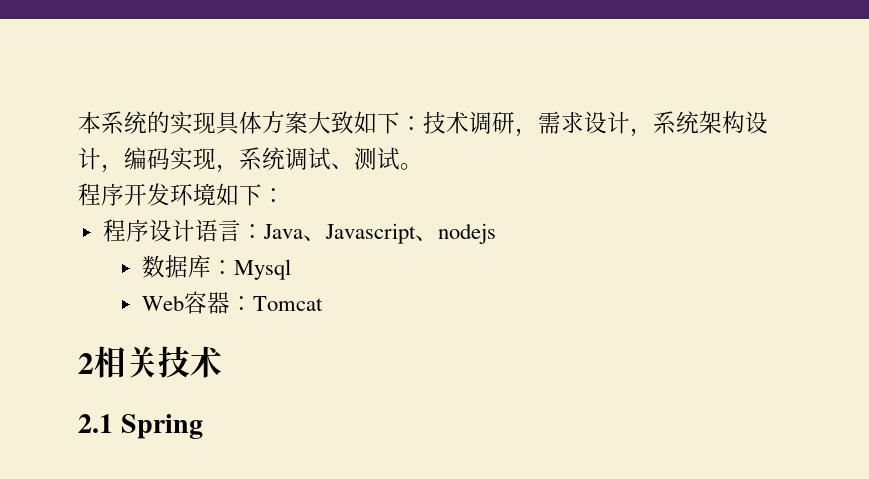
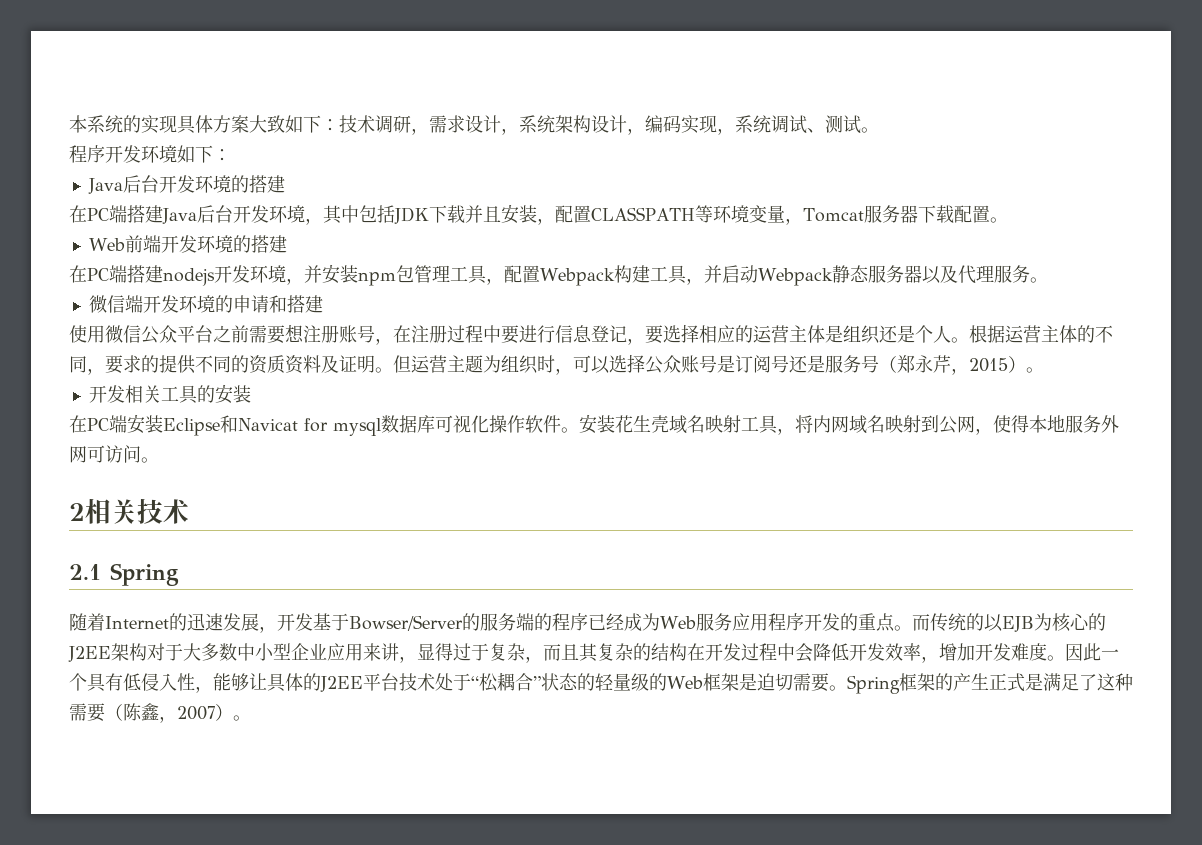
[102,219,496,244] [142,255,292,280] [142,291,324,314] 程序设计语言：Java、Javascript、nodejs // 数据库：Mysql // Web容器：Tomcat -> [87,175,285,194] [69,204,1008,225] [88,235,287,253] [69,264,1048,286] [88,295,323,313] [69,324,1113,345] [69,354,1044,375] [88,384,251,404] [69,414,1119,436] [69,445,159,463] Java后台开发环境的搭建 // 在PC端搭建Java后台开发环境，其中包括JDK下载并且安装，配置CLASSPATH等环境变量，Tomcat服务器下载配置。 // Web前端开发环境的搭建 // 在PC端搭建nodejs开发环境，并安装npm包管理工具，配置Webpack构建工具，并启动Webpack静态服务器以及代理服务。 // 微信端开发环境的申请和搭建 // 使用微信公众平台之前需要想注册账号，在注册过程中要进行信息登记，要选择相应的运营主体是组织还是个人。根据运营主体的不同，要求的提供不同的资质资料及证明。但运营主题为组织时，可以选择公众账号是订阅号还是服务号（郑永芹，2015）。 // 开发相关工具的安装 // 在PC端安装Eclipse和Navicat for mysql数据库可视化操作软件。安装花生壳域名映射工具，将内网域名映射到公网，使得本地服务外网可访问。
(203, 426) none -> [69,613,1106,633] [68,643,1119,663] [69,672,1133,694] [69,703,251,723] // 随着Internet的迅速发展，开发基于Bowser/Server的服务端的程序已经成为Web服务应用程序开发的重点。而传统的以EJB为核心的J2EE架构对于大多数中小型企业应用来讲，显得过于复杂，而且其复杂的结构在开发过程中会降低开发效率，增加开发难度。因此一个具有低侵入性，能够让具体的J2EE平台技术处于“松耦合”状态的轻量级的Web框架是迫切需要。Spring框架的产生正式是满足了这种需要（陈鑫，2007）。

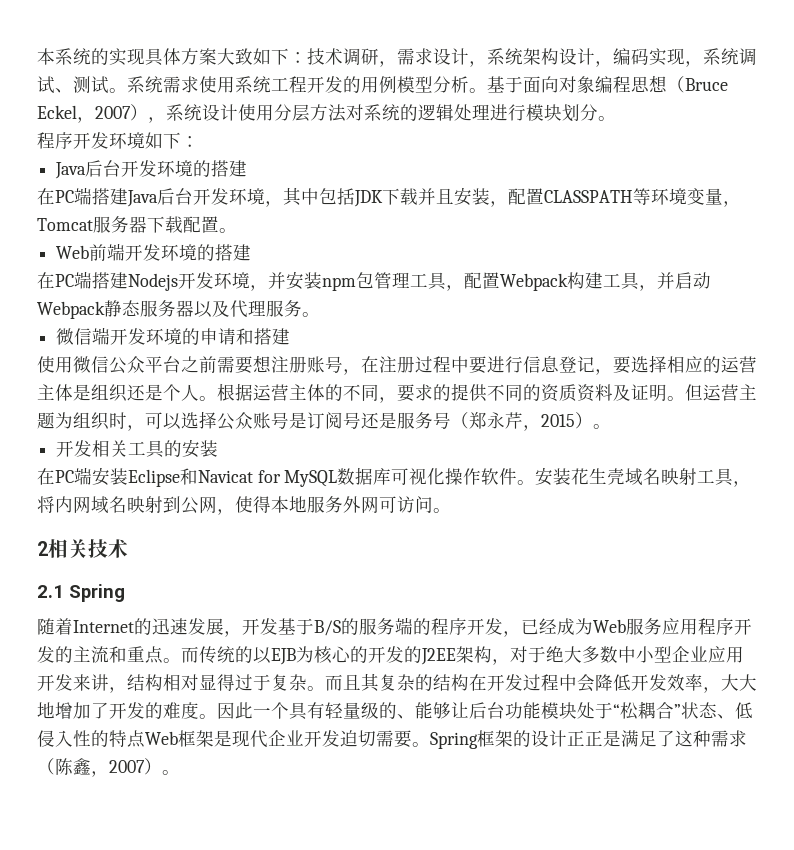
(879, 130) none -> [127,75,728,93] [37,104,616,123] 系统需求使用系统工程开发的用例模型分析。基于面向对象编程思想（Bruce Eckel，2007），系统设计使用分层方法对系统的逻辑处理进行模块划分。
[163,268,215,286] nodejs -> [128,273,178,291] Nodejs
[333,418,381,436] mysql -> [284,470,338,487] MySQL
[349,615,463,631] Bowser/Server -> [314,620,341,636] B/S
(588, 622) none -> [467,618,521,637] 开发，
(858, 622) none -> [73,646,127,663] 主流和
(1106, 622) none -> [368,646,422,663] 开发的
[147,643,183,661] 对于 -> [492,646,564,665] ，对于绝
[363,643,417,663] 来讲， -> [37,674,199,693] 开发来讲，结构相对
[525,656,543,663] ， -> [307,686,325,691] 。
[939,643,1011,661] 增加开发 -> [721,674,757,691] [37,702,163,719] 大大地增加了开发的
[123,673,435,693] 低侵入性，能够让具体的J2EE平台技术 -> [325,702,577,719] 轻量级的、能够让后台功能模块
[577,673,757,691] 的轻量级的Web框架是 -> [717,702,753,719] [37,730,340,748] 、低侵入性的特点Web框架是现代企业开发
[952,673,1025,692] 产生正式 -> [531,730,603,747] 设计正正
[87,703,105,722] 要 -> [729,730,747,747] 求

